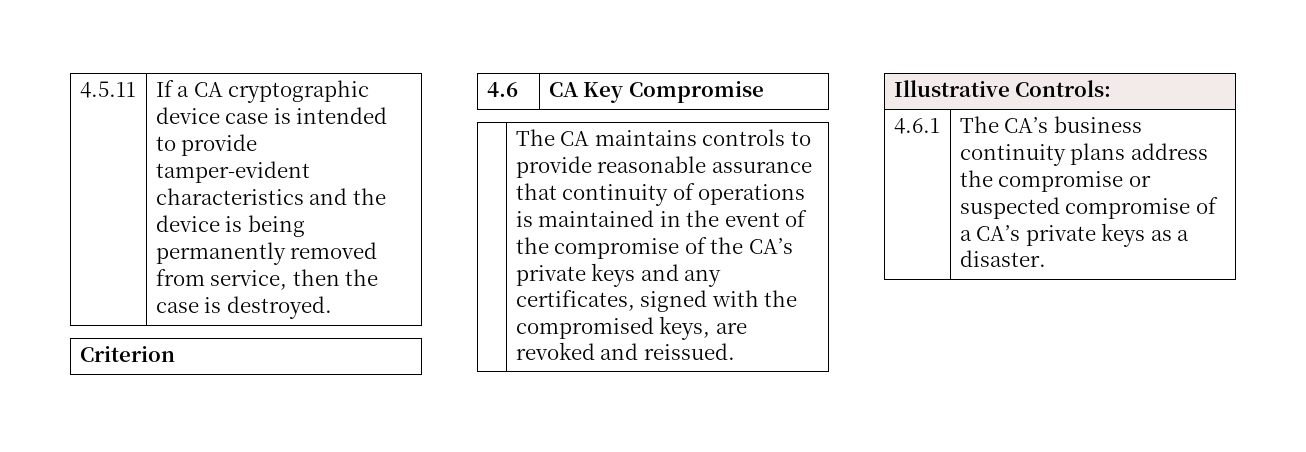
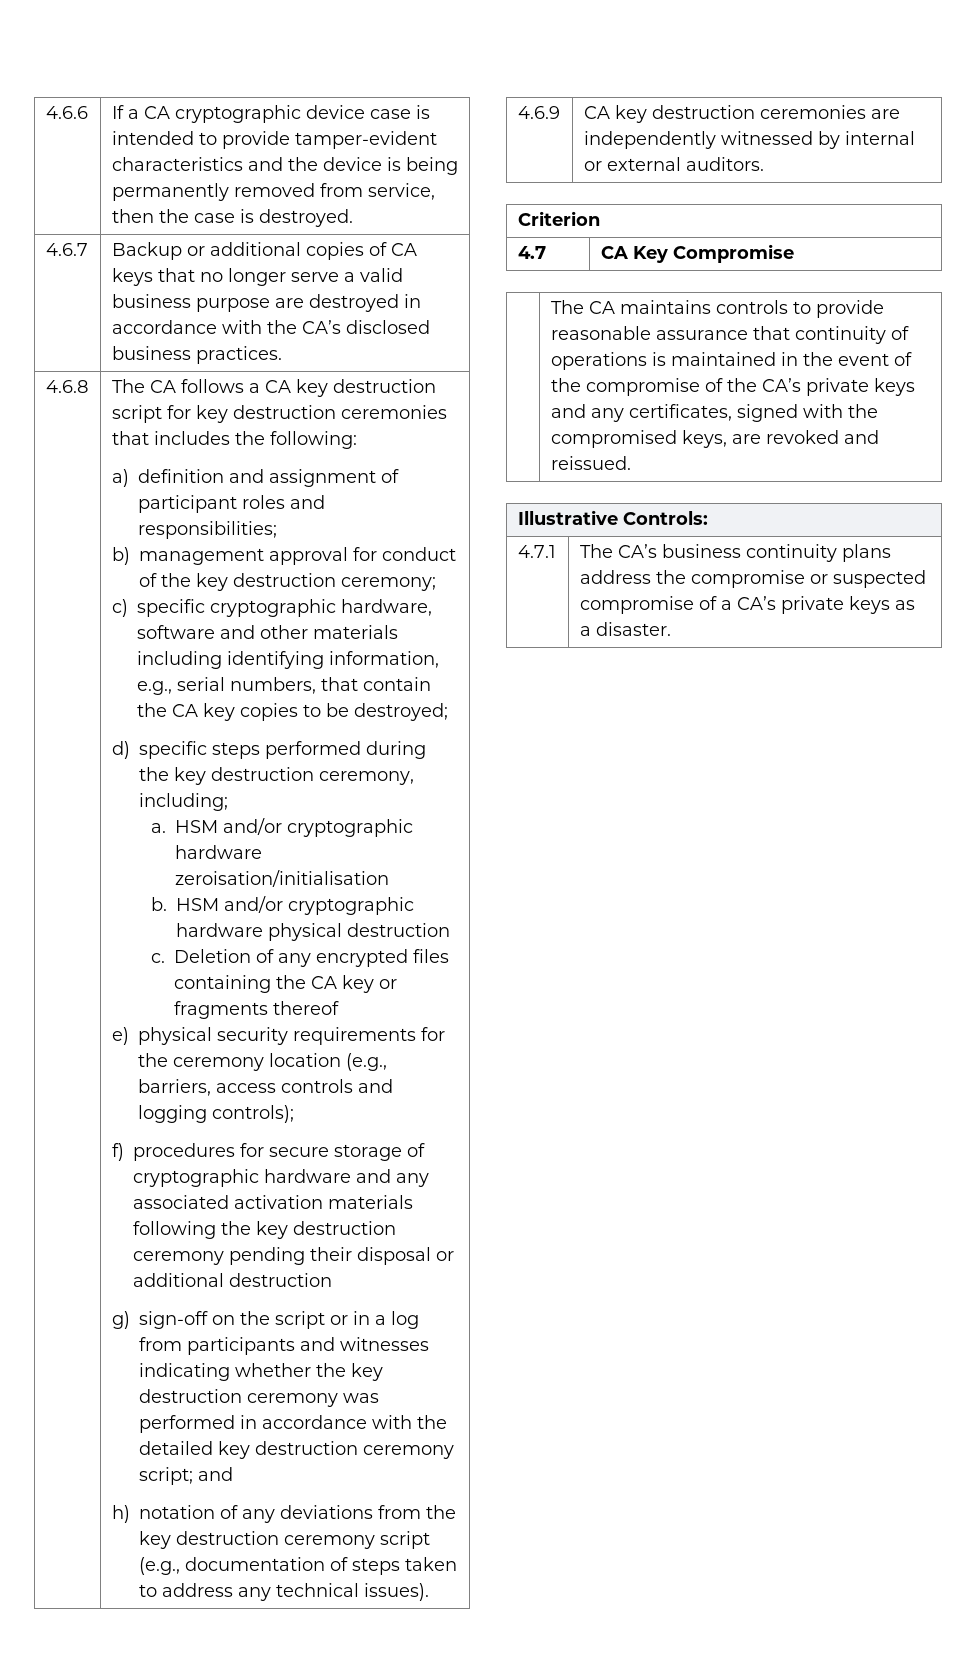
[79,81,136,98] 4.5.11 -> [45,106,88,119] 4.6.6
(332, 307) none -> [45,243,88,256] [111,242,417,260] [111,268,403,286] [111,294,421,312] [111,320,430,334] [111,346,282,364] [45,380,88,393] [111,379,436,397] [111,405,447,423] [111,431,357,449] [111,469,399,487] [137,495,325,513] [137,521,277,539] [111,547,456,565] [138,573,436,591] [111,599,432,617] [136,625,398,639] [136,651,439,669] [136,677,431,695] [136,703,448,721] [111,741,426,759] [138,767,414,785] [138,793,228,811] [150,818,413,837] [174,845,262,859] [174,870,389,887] [150,896,414,915] [175,923,450,941] [150,949,449,967] [173,975,397,993] [173,1001,339,1019] [111,1027,445,1045] [137,1053,387,1071] [137,1079,393,1096] [137,1105,294,1123] [111,1143,425,1161] [132,1169,429,1187] [132,1195,413,1209] [132,1221,396,1239] [132,1247,454,1265] [132,1273,332,1287] [111,1311,419,1329] [138,1337,429,1355] [138,1363,383,1381] [138,1389,379,1407] [138,1415,447,1433] [138,1441,454,1459] [138,1467,233,1485] [111,1505,456,1523] [138,1531,430,1549] [138,1557,457,1575] [138,1583,429,1601] [517,106,560,119] [583,105,900,123] [583,131,915,149] [583,157,764,171] // 4.6.7 | Backup or additional copies of CA keys that no longer serve a valid business purpose are destroyed in accordance with the CA’s disclosed business practices. // 4.6.8 | The CA follows a CA key destruction script for key destruction ceremonies that includes the following: // a) definition and assignment of participant roles and responsibilities; // b) management approval for conduct of the key destruction ceremony; // c) specific cryptographic hardware, software and other materials including identifying information, e.g., serial numbers, that contain the CA key copies to be destroyed; // d) specific steps performed during the key destruction ceremony, including; // a. HSM and/or cryptographic hardware zeroisation/initialisation // b. HSM and/or cryptographic hardware physical destruction // c. Deletion of any encrypted files containing the CA key or fragments thereof // e) physical security requirements for the ceremony location (e.g., barriers, access controls and logging controls); // f) procedures for secure storage of cryptographic hardware and any associated activation materials following the key destruction ceremony pending their disposal or additional destruction // g) sign-off on the script or in a log from participants and witnesses indicating whether the key destruction ceremony was performed in accordance with the detailed key destruction ceremony script; and // h) notation of any deviations from the key destruction ceremony script (e.g., documentation of steps taken to address any technical issues). // 4.6.9 | CA key destruction ceremonies are independently witnessed by internal or external auditors.
[486,82,518,97] 4.6 -> [517,246,546,259] 4.7
[893,118,940,134] 4.6.1 -> [517,545,556,558] 4.7.1

